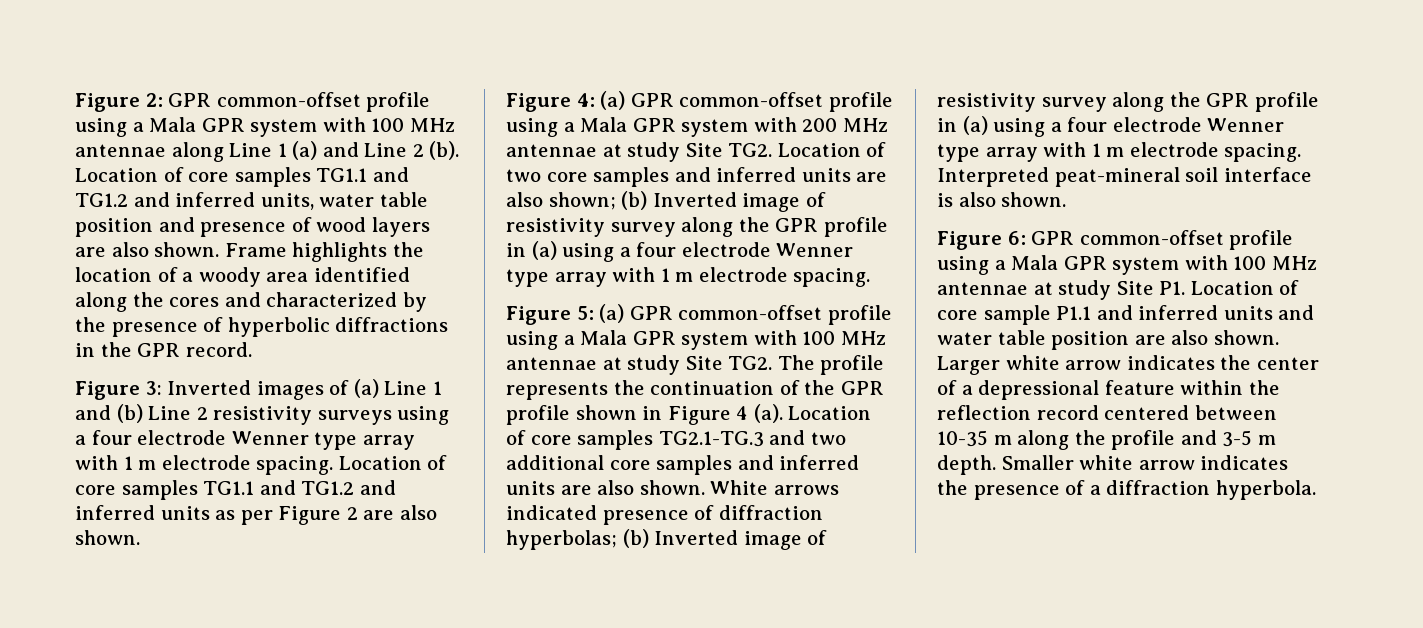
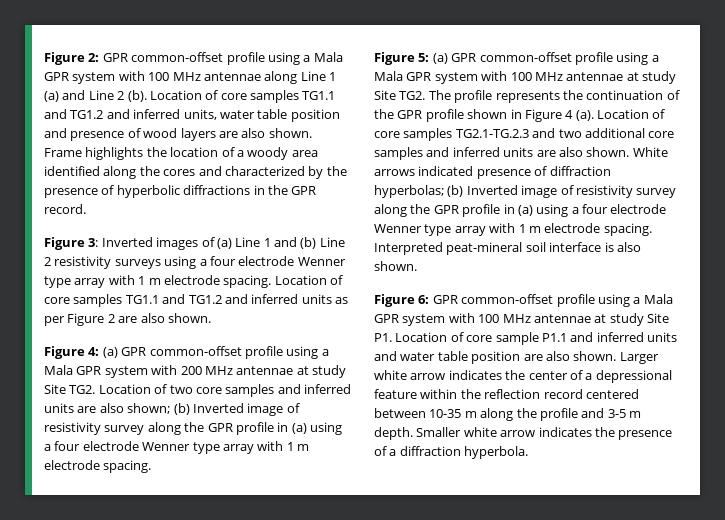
[658,431,764,447] TG2.1-TG.3 -> [455,129,529,138] TG2.1-TG.2.3

